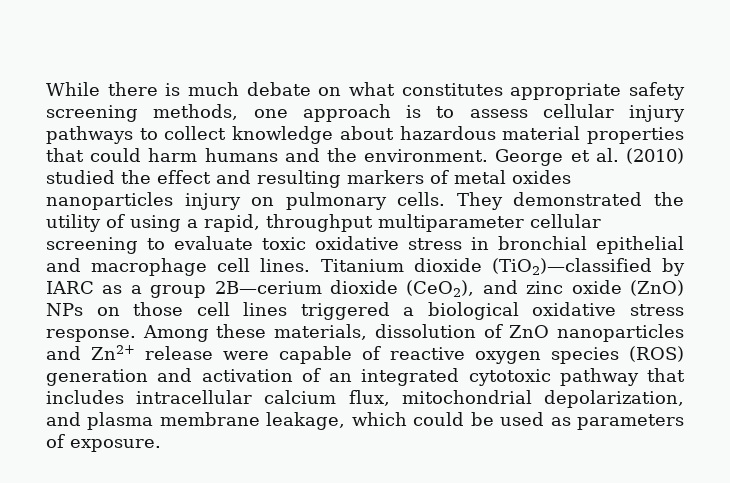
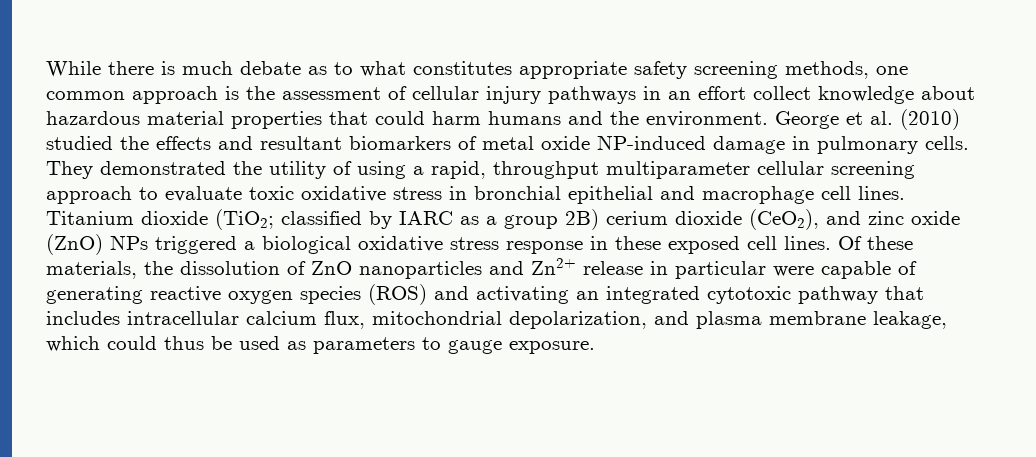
[318,87,342,96] on -> [308,62,353,75] as to
(288, 113) none -> [46,91,125,100] common
[436,104,685,122] [46,126,158,144] to assess cellular injury pathways to -> [246,86,746,104] the assessment of cellular injury pathways in an effort
[157,170,571,188] [46,192,275,210] effect and resulting markers of metal oxides nanoparticles injury on -> [156,135,810,154] effects and resultant biomarkers of metal oxide NP-induced damage in
(138, 245) none -> [46,186,132,204] approach
[491,258,652,275] (TiO2)—classified -> [215,209,362,230] (TiO2; classified
[214,281,322,294] 2B—cerium -> [565,209,668,230] 2B) cerium
[96,302,288,316] on those cell lines -> (148, 242) none
[46,325,209,342] response. Among -> [506,236,862,254] response in these exposed cell lines. Of
(368, 332) none -> [144,261,173,275] the
(213, 353) none -> [650,261,766,279] in particular
(381, 353) none -> [46,286,143,304] generating
[46,368,321,386] generation and activation of -> [434,286,569,304] and activating
(465, 419) none -> [164,336,204,350] thus
[46,434,65,448] of -> [422,337,502,354] to gauge

